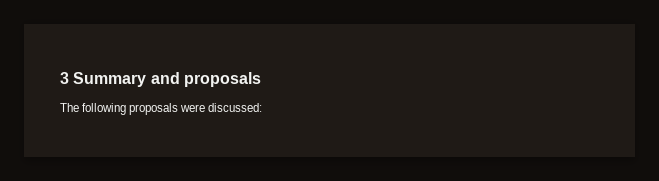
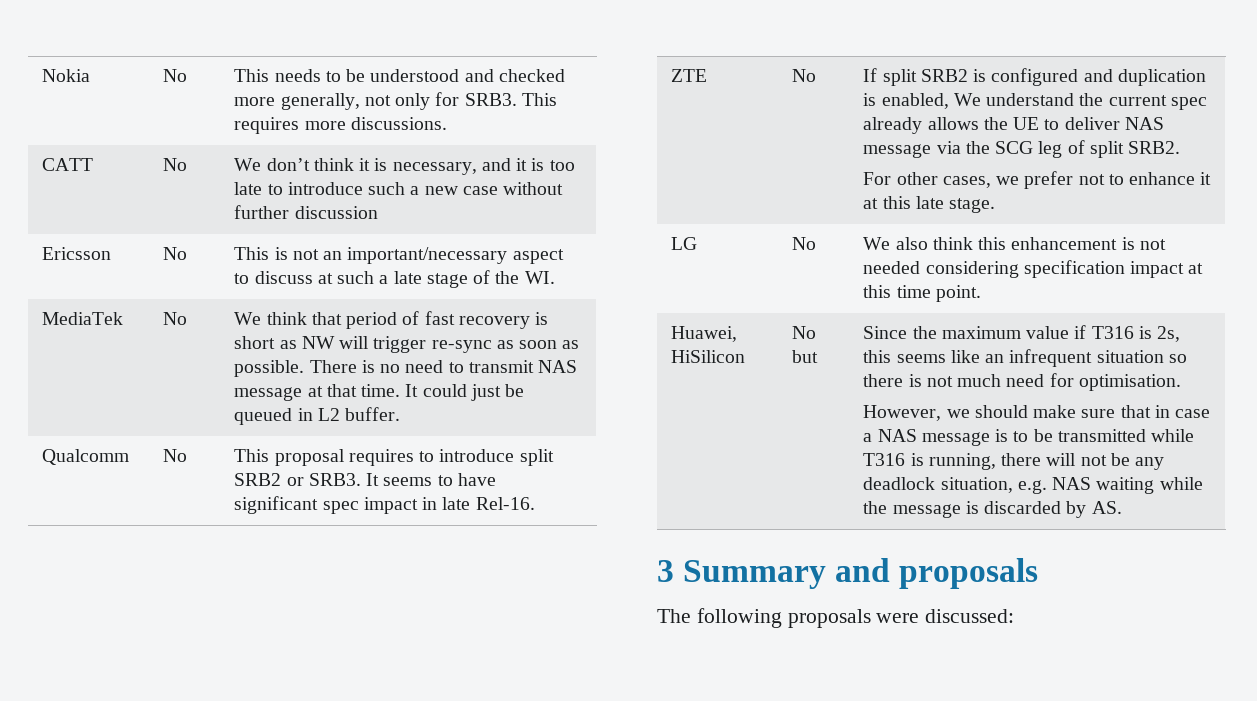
(60, 78) none -> [42,69,91,82] [163,69,188,82] [234,69,565,82] [234,92,557,110] [234,117,447,134] [42,158,94,171] [163,158,188,171] [234,158,575,175] [234,182,564,195] [234,205,378,219] [42,247,112,260] [163,247,188,260] [234,247,564,264] [234,270,555,288] [42,312,124,325] [163,312,188,325] [234,311,549,329] [234,336,580,353] [234,360,578,377] [234,384,525,401] [234,407,401,425] [42,449,130,465] [163,449,188,462] [234,449,554,466] [234,473,496,486] [234,496,535,514] [671,69,708,82] [792,69,817,82] [863,68,1206,86] [863,93,1207,110] [863,117,1164,134] [863,140,1181,158] [863,171,1212,189] [863,196,996,213] [671,237,698,250] [792,237,817,250] [863,237,1166,250] [863,260,1204,278] [863,285,981,302] [671,326,738,342] [671,350,746,363] [792,326,817,339] [792,350,819,363] [863,325,1181,342] [863,349,1187,367] [863,373,1181,391] [863,405,1211,421] [863,429,1195,446] [863,453,1165,470] [863,477,1203,494] [863,501,1122,518] Nokia | No | This needs to be understood and checked more generally, not only for SRB3. This requires more discussions. // CATT | No | We don’t think it is necessary, and it is too late to introduce such a new case without further discussion // Ericsson | No | This is not an important/necessary aspect to discuss at such a late stage of the WI. // MediaTek | No | We think that period of fast recovery is short as NW will trigger re-sync as soon as possible. There is no need to transmit NAS message at that time. It could just be queued in L2 buffer. // Qualcomm | No | This proposal requires to introduce split SRB2 or SRB3. It seems to have significant spec impact in late Rel-16. // ZTE | No | If split SRB2 is configured and duplication is enabled, We understand the current spec already allows the UE to deliver NAS message via the SCG leg of split SRB2. // For other cases, we prefer not to enhance it at this late stage. // LG | No | We also think this enhancement is not needed considering specification impact at this time point. // Huawei, HiSilicon | No but | Since the maximum value if T316 is 2s, this seems like an infrequent situation so there is not much need for optimisation. // However, we should make sure that in case a NAS message is to be transmitted while T316 is running, there will not be any deadlock situation, e.g. NAS waiting while the message is discarded by AS. //

